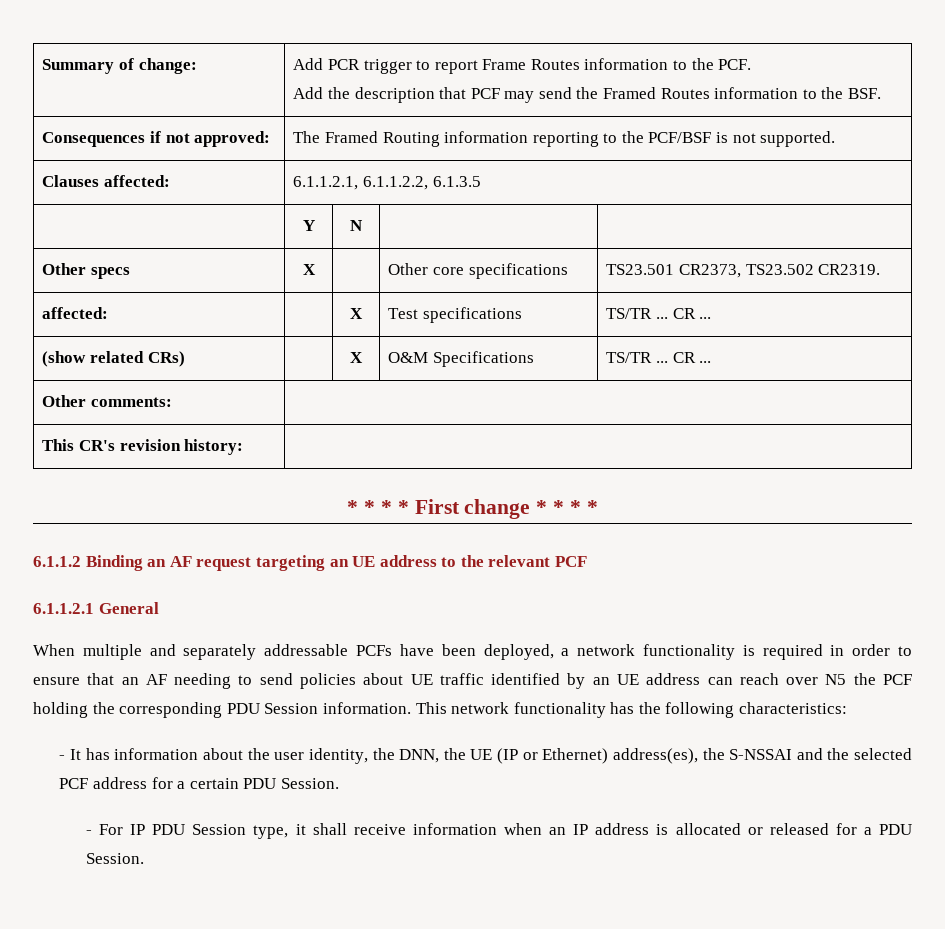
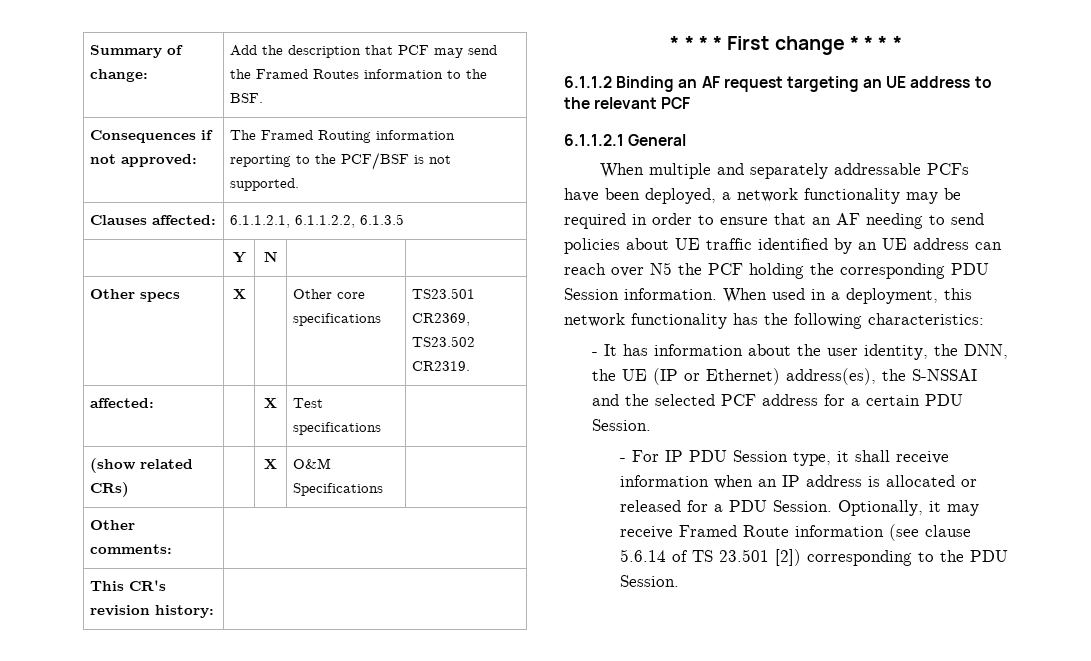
[327,58,752,74] [293,87,324,99] PCR trigger to report Frame Routes information to the PCF. // Add -> (258, 50) none
[678,264,741,278] CR2373, -> [412,313,471,326] CR2369,
[606,308,712,319] TS/TR ... CR ... -> (382, 428) none
[606,352,712,363] TS/TR ... CR ... -> (384, 489) none
[742,645,755,656] is -> [906,188,961,204] may be
[415,702,447,714] This -> [723,288,972,304] When used in a deployment, this
(144, 858) none -> [837,500,979,516] [619,524,971,541] [619,549,1008,566] [619,575,679,587] Optionally, it may receive Framed Route information (see clause 5.6.14 of TS 23.501 [2]) corresponding to the PDU Session.

